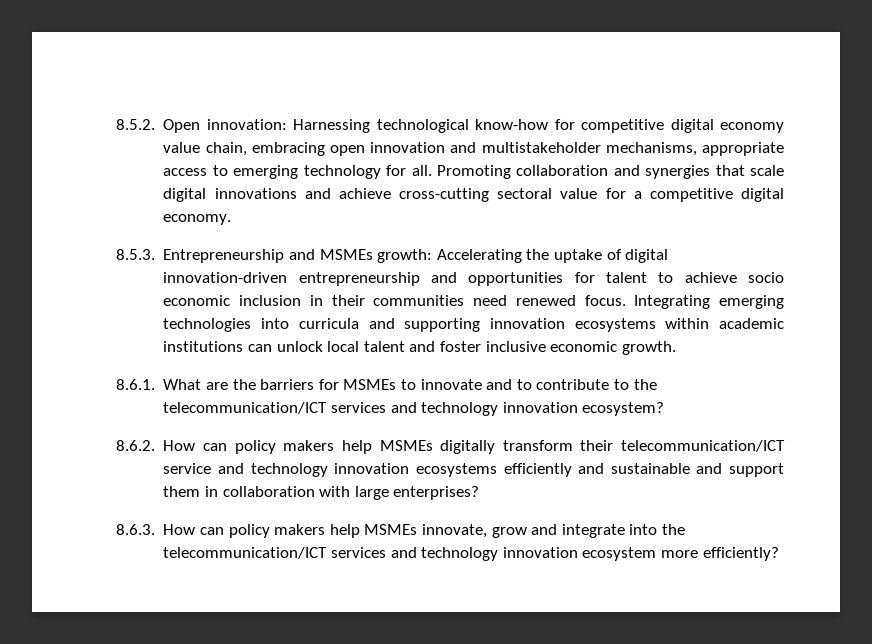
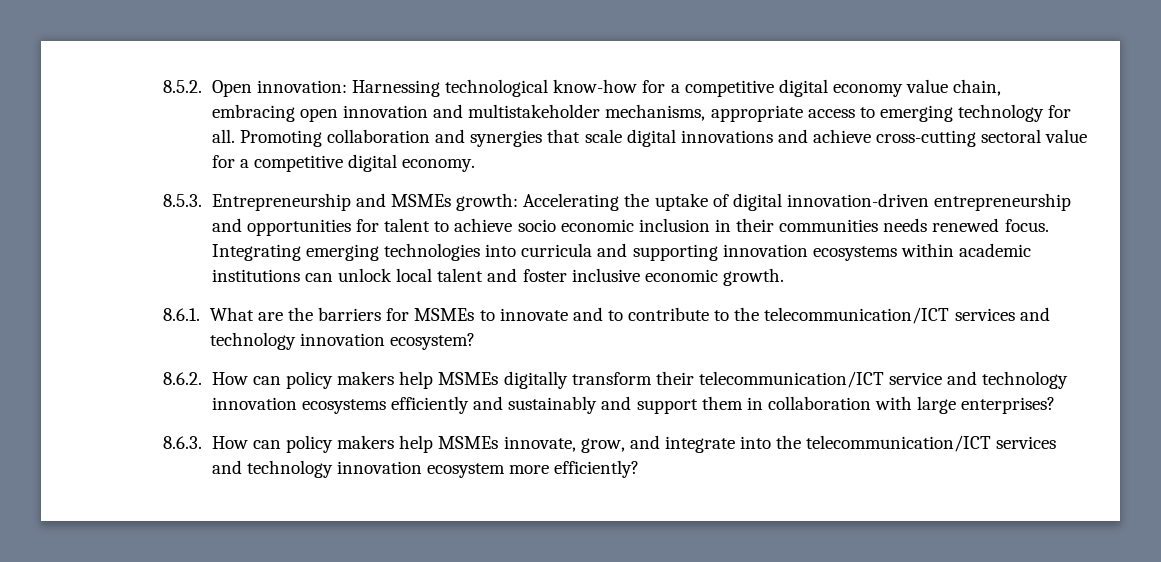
(575, 124) none -> [670,84,680,93] a
[473,295,508,306] need -> [883,218,928,232] needs
[610,463,690,474] sustainable -> [508,396,598,414] sustainably
[491,527,527,538] grow -> [580,438,625,453] grow,

